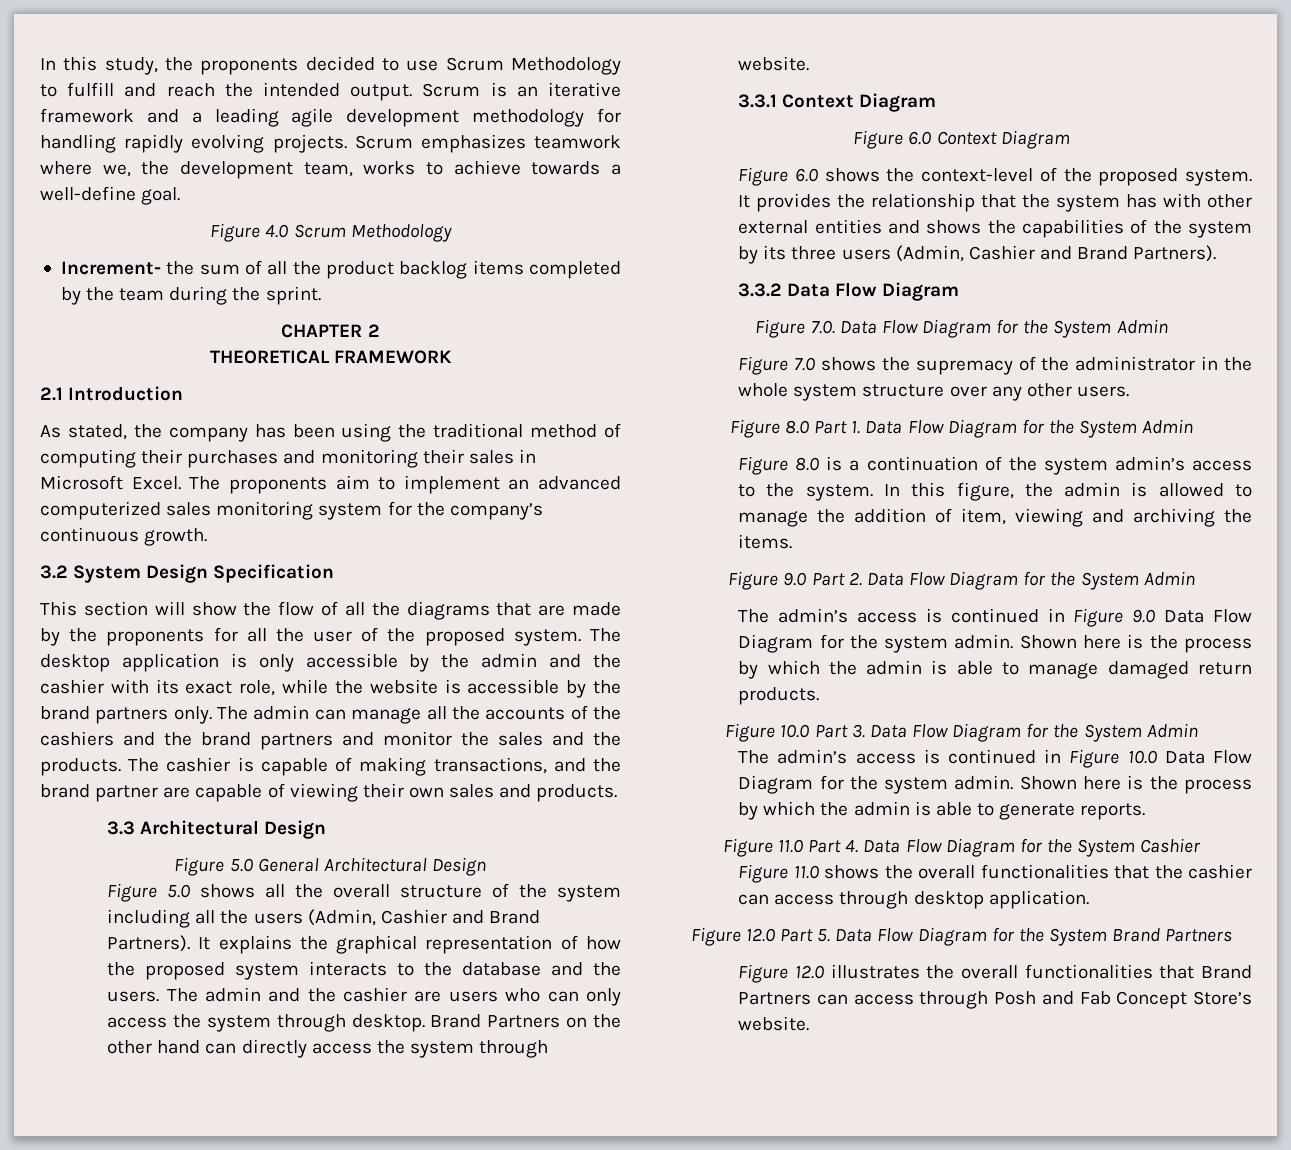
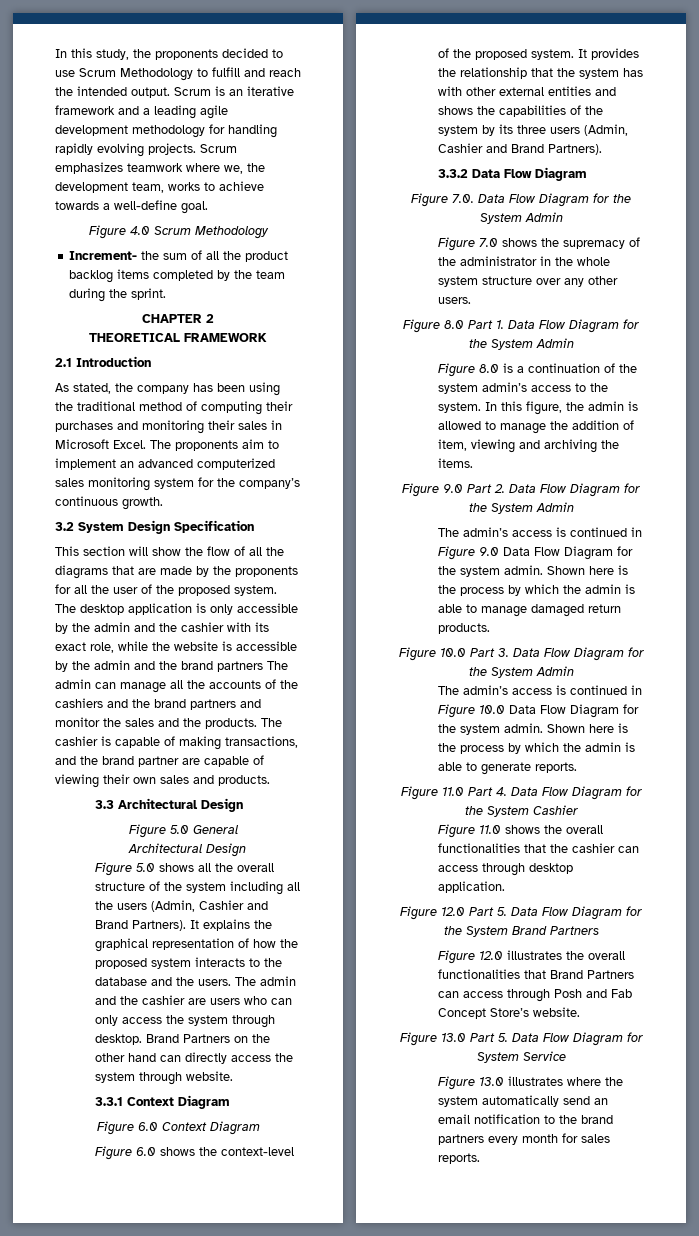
[40,706,212,724] brand partners only. -> [94,660,263,672] admin and the brand partners
(810, 1023) none -> [399,1032,643,1046] [476,1051,566,1063] [438,1076,624,1090] [438,1095,609,1107] [438,1114,614,1124] [438,1133,611,1145] [438,1153,481,1164] // Figure 13.0 Part 5. Data Flow Diagram for System Service // Figure 13.0 illustrates where the system automatically send an email notification to the brand partners every month for sales reports.

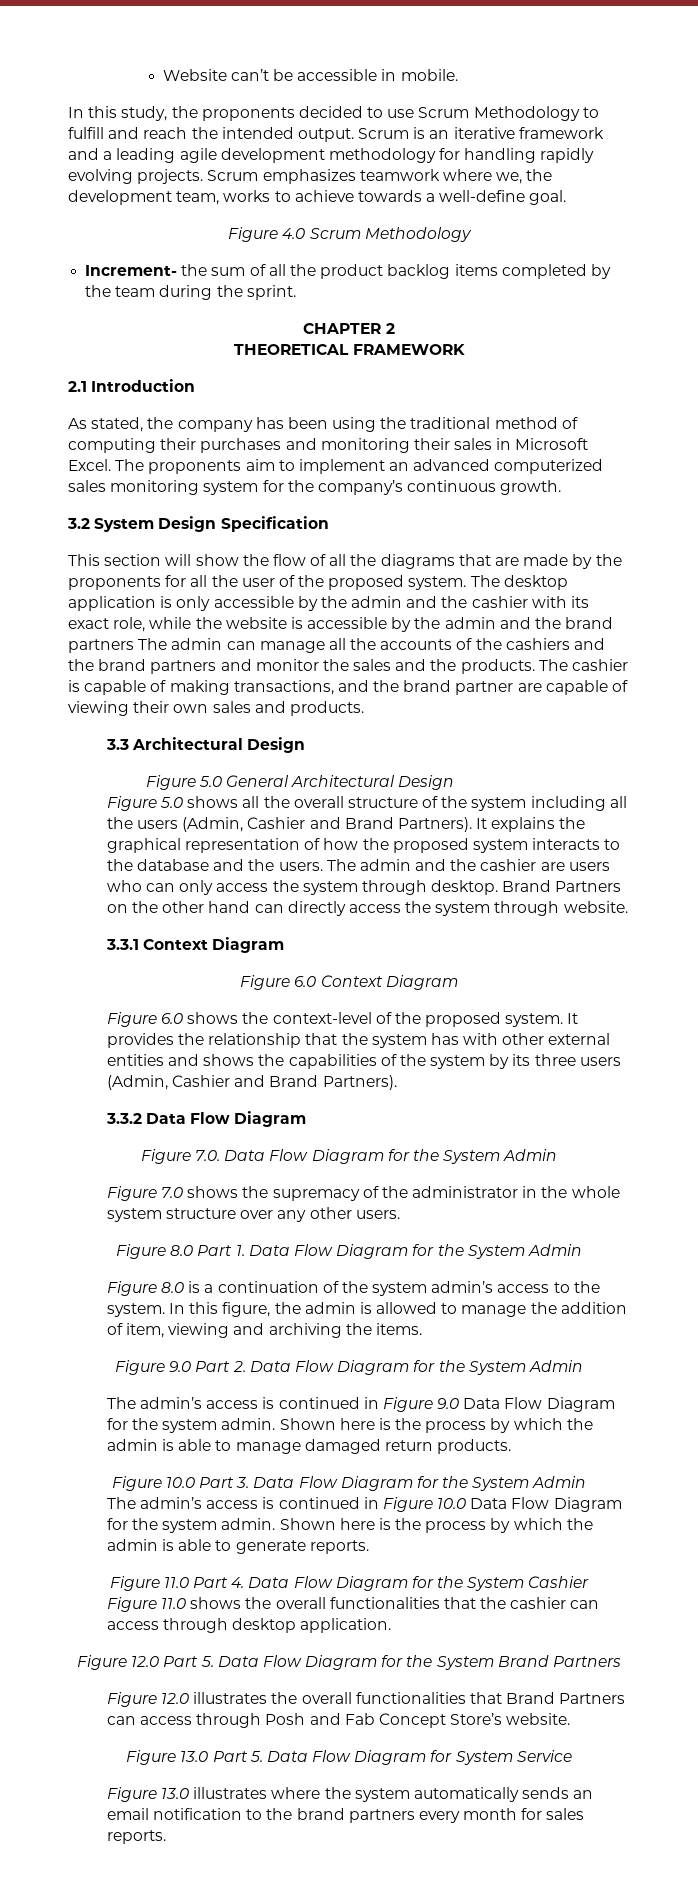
(55, 53) none -> [162,69,458,81] Website can’t be accessible in mobile. //
[563,1096,591,1105] send -> [522,1787,570,1799] sends

